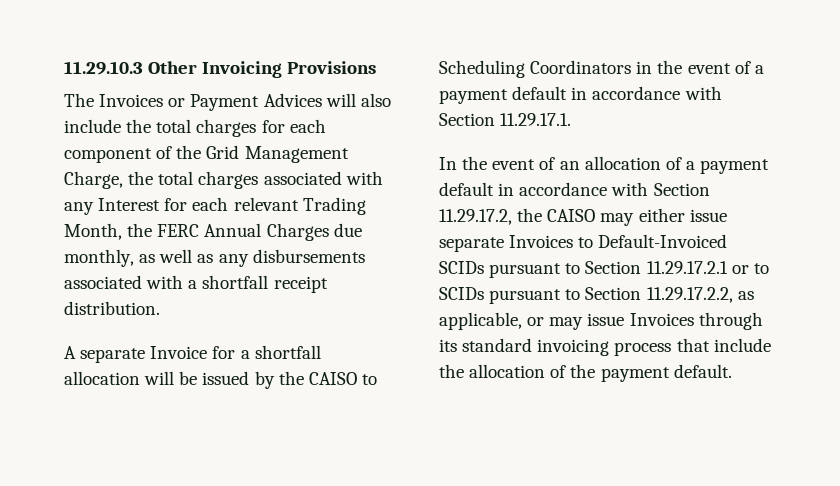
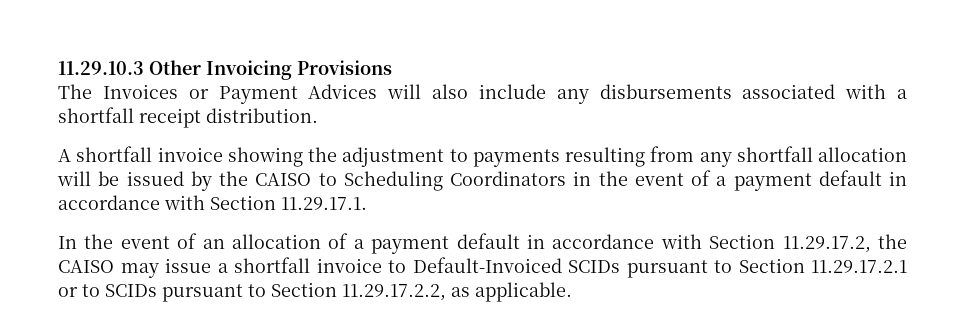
[126,119,326,137] [64,145,349,163] [64,171,383,189] [64,197,366,215] [64,223,362,241] [64,249,214,267] the total charges for each component of the Grid Management Charge, the total charges associated with any Interest for each relevant Trading Month, the FERC Annual Charges due monthly, as well as -> (546, 91) none
[80,346,250,363] separate Invoice for a -> [76,146,732,167] shortfall invoice showing the adjustment to payments resulting from any
[638,208,727,222] [439,235,574,252] either issue separate Invoices -> [165,257,382,273] issue a shortfall invoice
[439,312,763,330] [439,338,771,356] [439,364,732,382] applicable, or may issue Invoices through its standard invoicing process that include the allocation of the payment default. -> [475,282,572,302] applicable.

